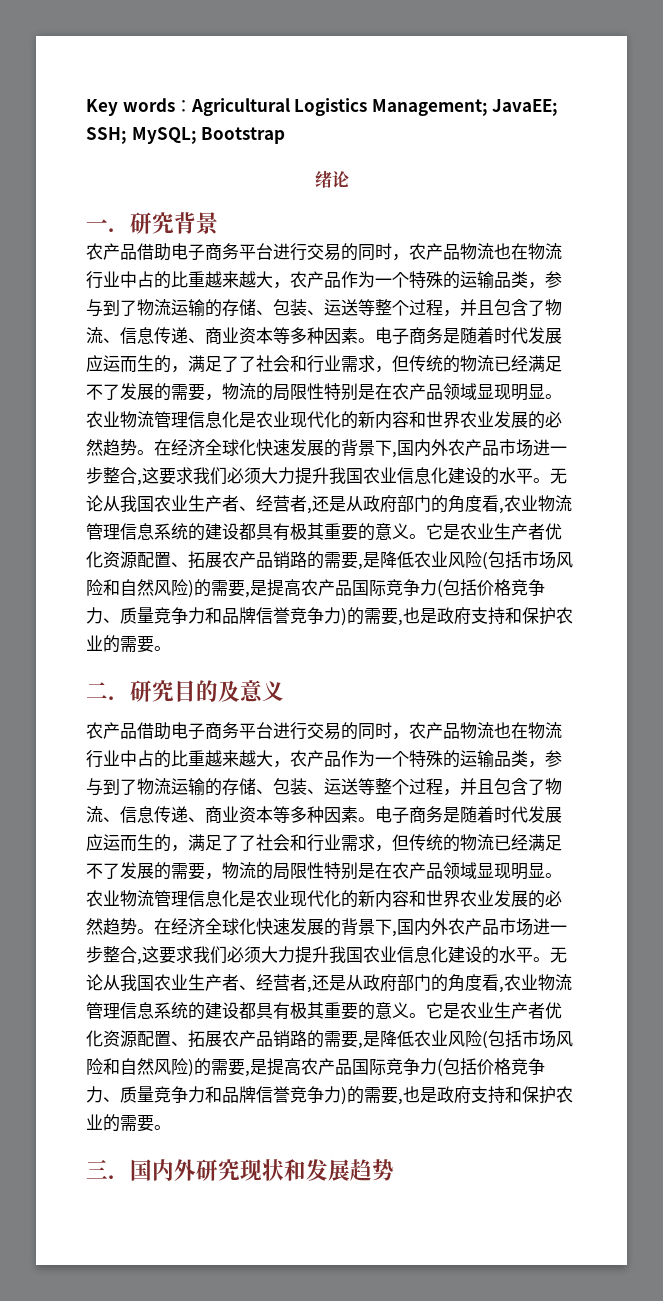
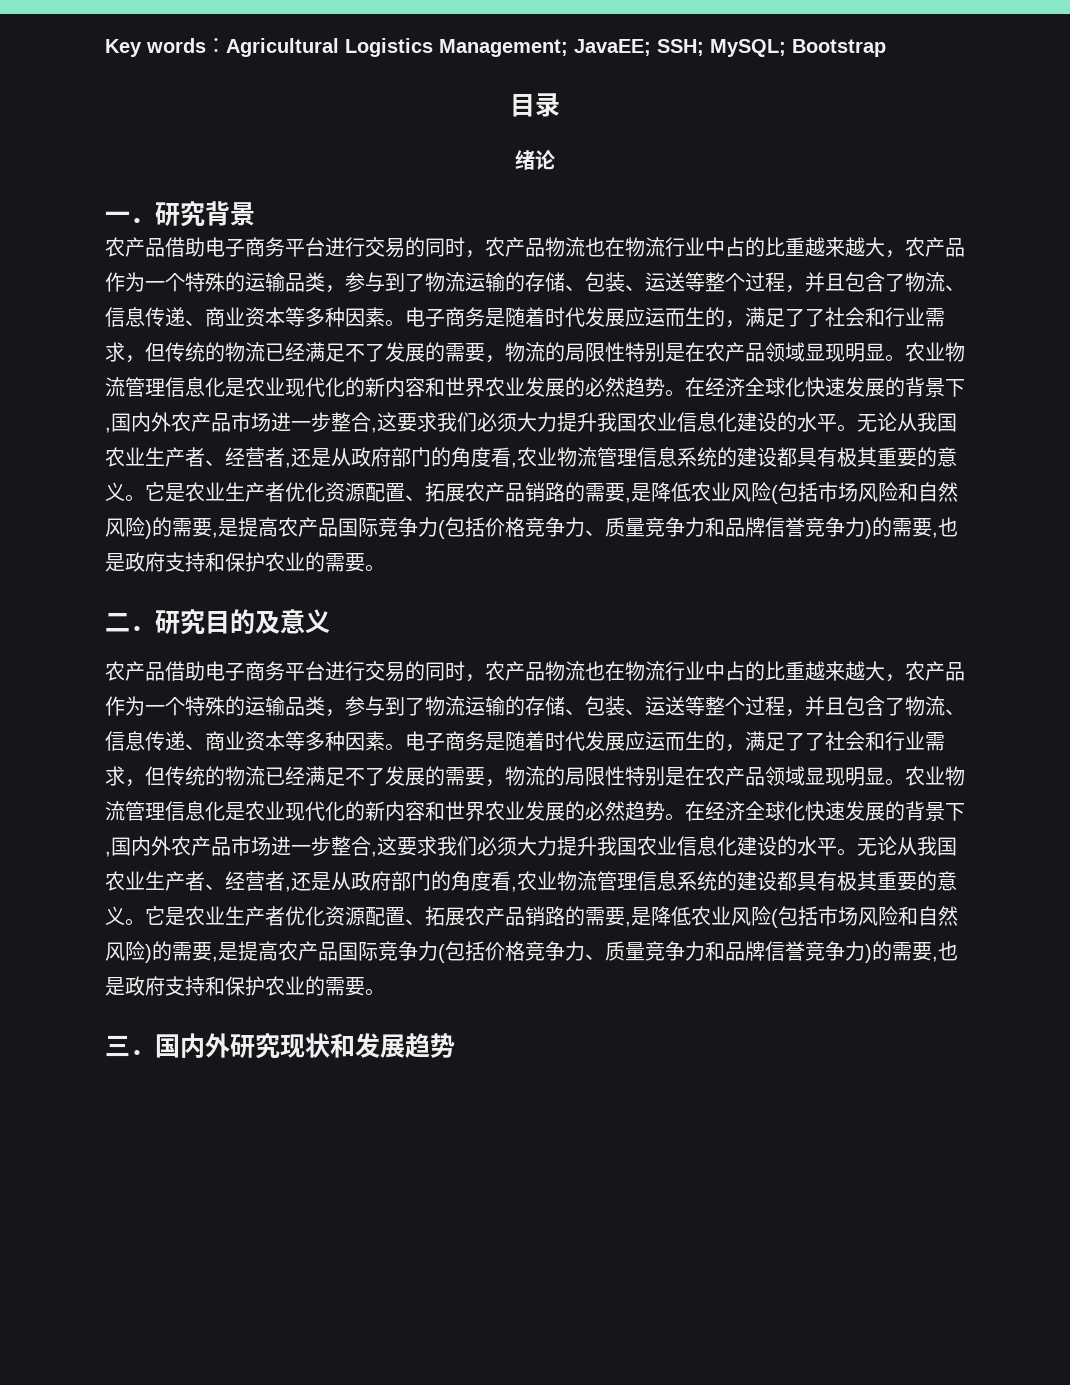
(286, 135) none -> [510,93,560,117] // 目录

